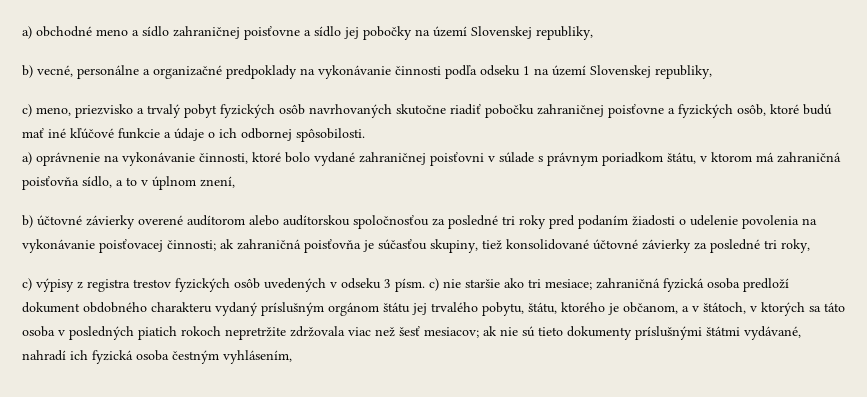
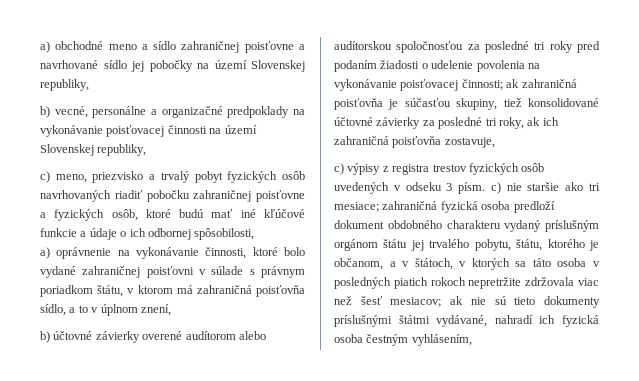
(311, 33) none -> [40,60,98,69] navrhované
[395,65,530,79] činnosti podľa odseku 1 -> [106,125,207,137] poisťovacej činnosti
[396,104,446,115] skutočne -> (111, 196) none
[296,128,365,142] spôsobilosti. -> [194,228,255,240] spôsobilosti,
(810, 246) none -> [527,117,559,126] [334,136,495,148] ak ich zahraničná poisťovňa zostavuje,

